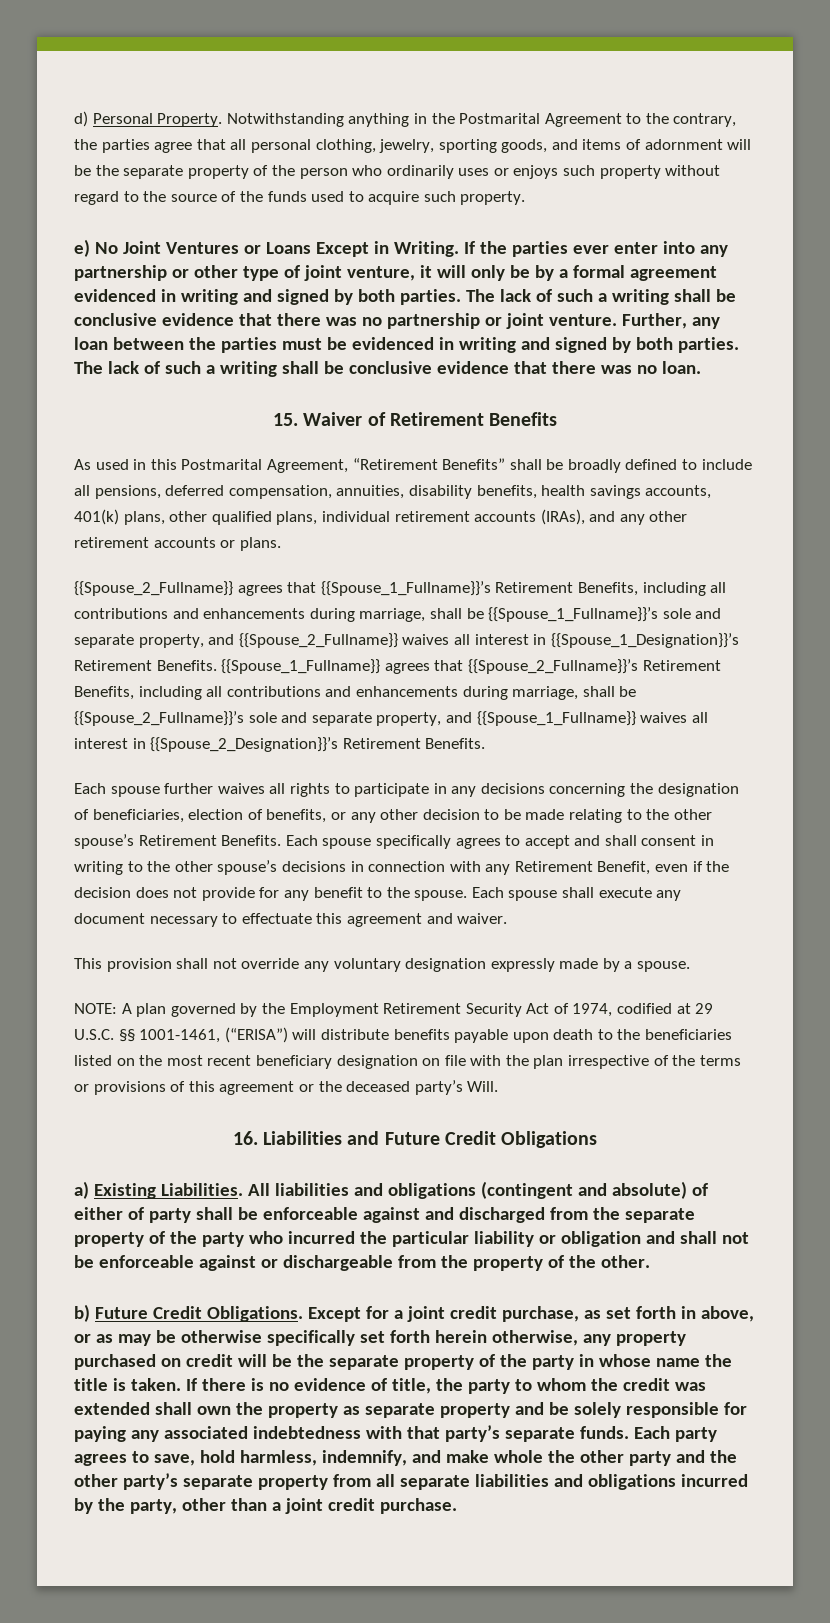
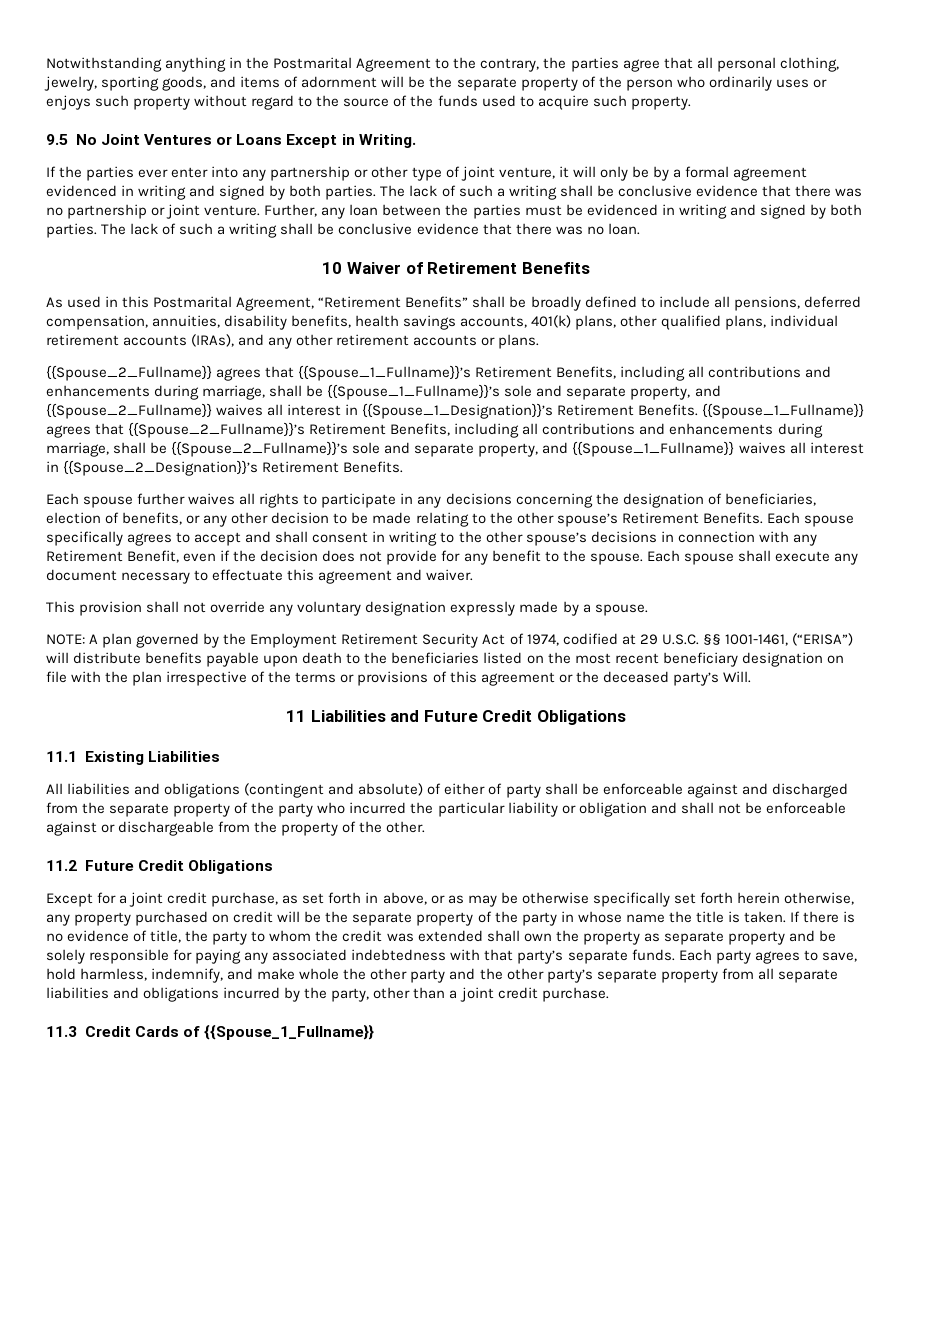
[74,111,223,127] d) Personal Property. -> (46, 64) none
[74,239,90,257] e) -> [46,134,68,145] 9.5
(459, 249) none -> (416, 141) //
[272,413,298,426] 15. -> [322,262,343,274] 10
[232,1131,258,1145] 16. -> [286,710,307,722] 11
[74,1181,243,1199] a) Existing Liabilities. -> [46,751,220,765] 11.1 Existing Liabilities //
[74,1304,303,1322] b) Future Credit Obligations. -> [46,860,273,874] 11.2 Future Credit Obligations //
(457, 1506) none -> [46,1024,375,1040] // 11.3 Credit Cards of {{Spouse_1_Fullname}}

